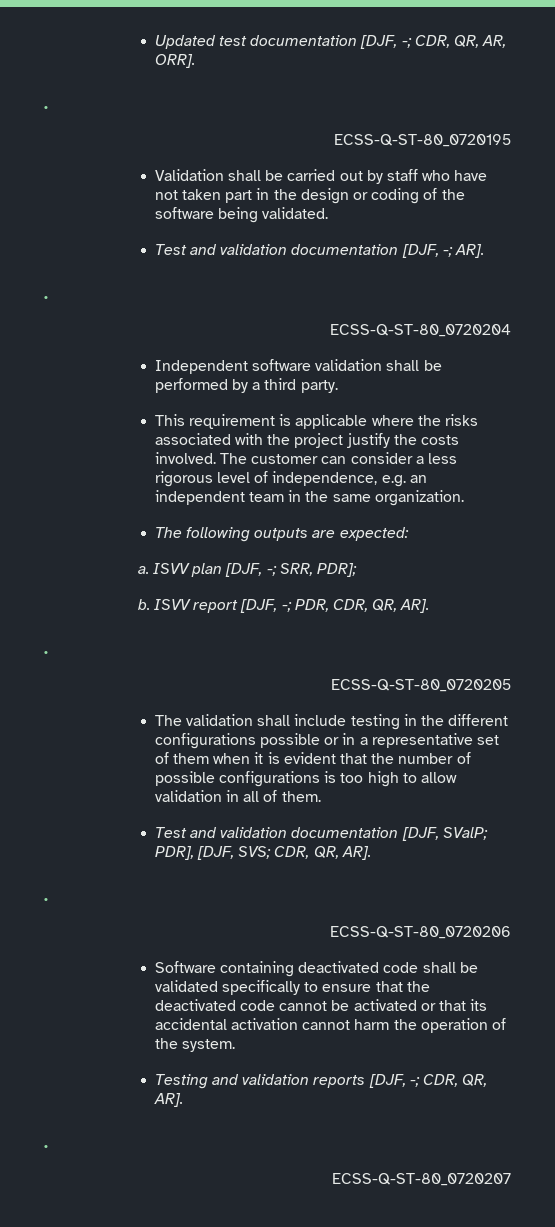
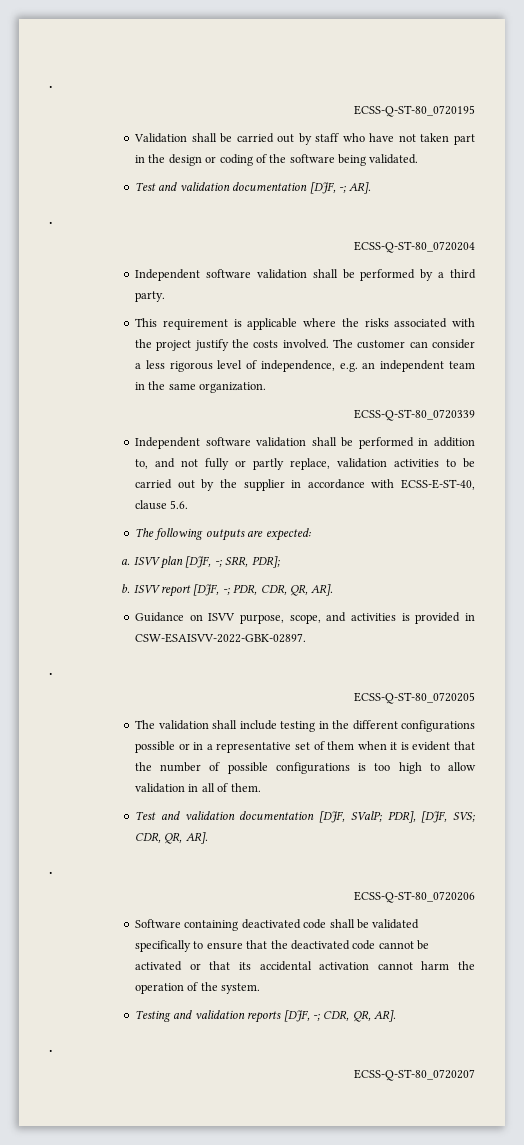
[154,35,507,49] [154,54,195,68] Updated test documentation [DJF, -; CDR, QR, AR, ORR]. // -> (49, 86) none
(464, 498) none -> [354,409,475,421] [135,437,475,449] [135,458,475,470] [135,479,475,491] [135,500,189,510] // ECSS-Q-ST-80_0720339 // Independent software validation shall be performed in addition to, and not fully or partly replace, validation activities to be carried out by the supplier in accordance with ECSS-E-ST-40, clause 5.6.
(430, 606) none -> [135,612,475,624] [135,633,307,643] // Guidance on ISVV purpose, scope, and activities is provided in CSW-ESAISVV-2022-GBK-02897.

